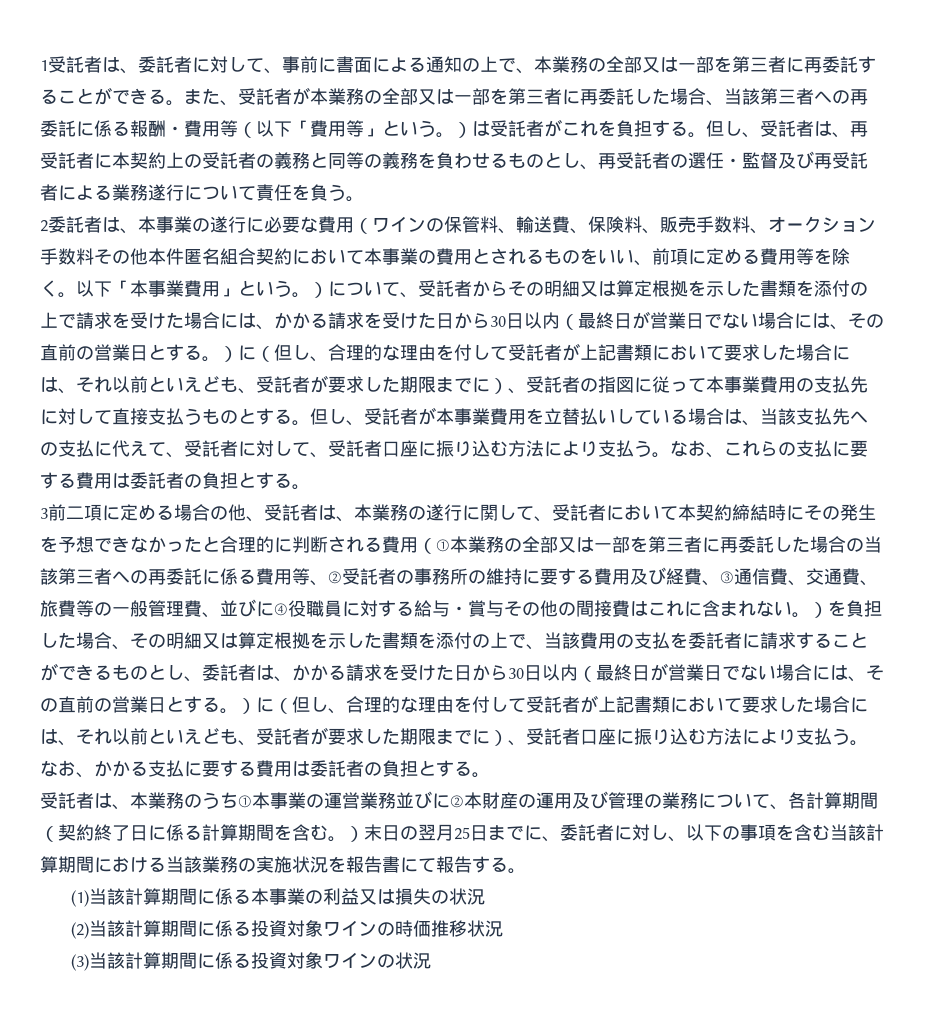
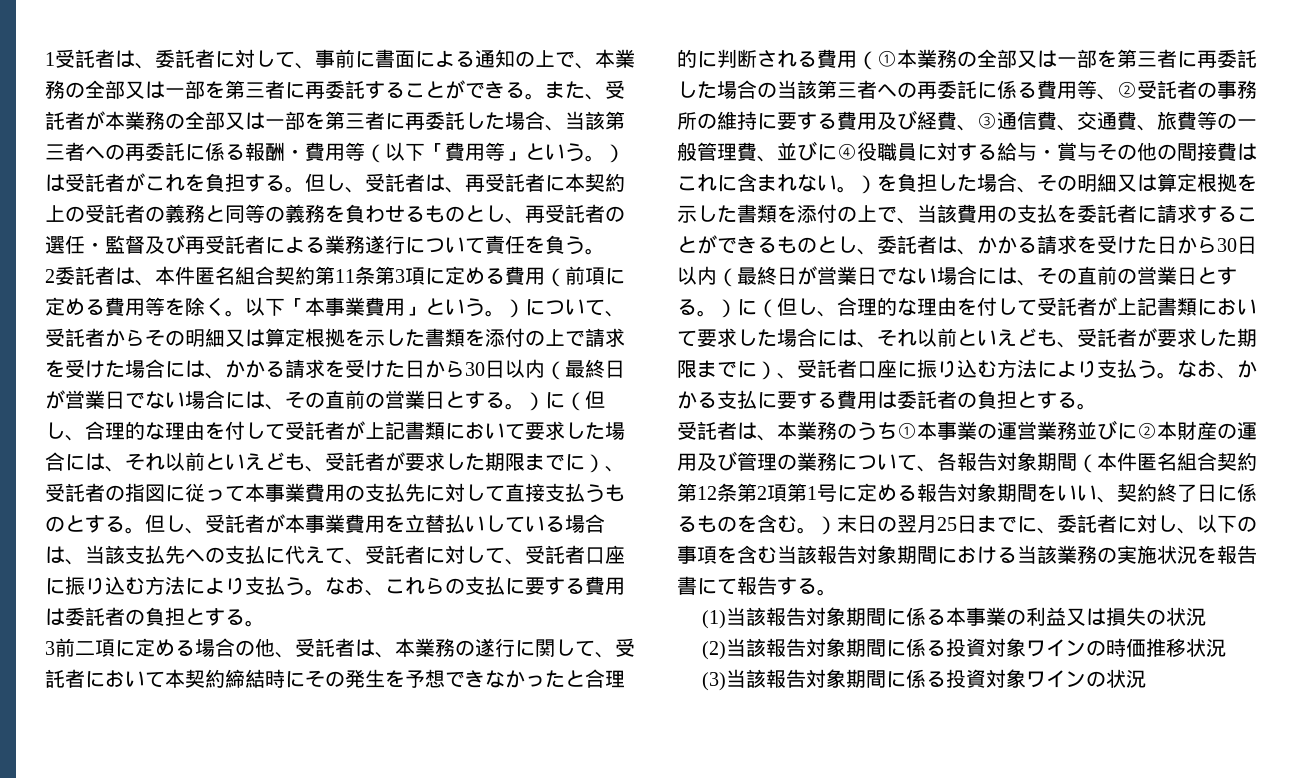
[156,216,876,234] [40,248,652,266] 事業の遂行に必要な費用（ワインの保管料、輸送費、保険料、販売手数料、オークション手数料その他本件匿名組合契約において本事業の費用とされるものをいい、 -> [175,266,565,287] 件匿名組合契約第11条第3項に定める費用（
[806,792,878,809] [40,826,58,842] 計算期間（ -> [957,452,1257,473] [677,483,1117,503] 報告対象期間（本件匿名組合契約第12条第2項第1号に定める報告対象期間をいい、
[202,824,274,841] 計算期間 -> [697,515,737,533] もの
[866,824,884,841] [40,856,58,873] 計算 -> [817,545,897,564] 報告対象
[124,888,161,905] 計算 -> [766,607,847,626] 報告対象
[124,920,161,937] 計算 -> [766,638,847,657] 報告対象
[124,952,161,969] 計算 -> [766,669,847,688] 報告対象

